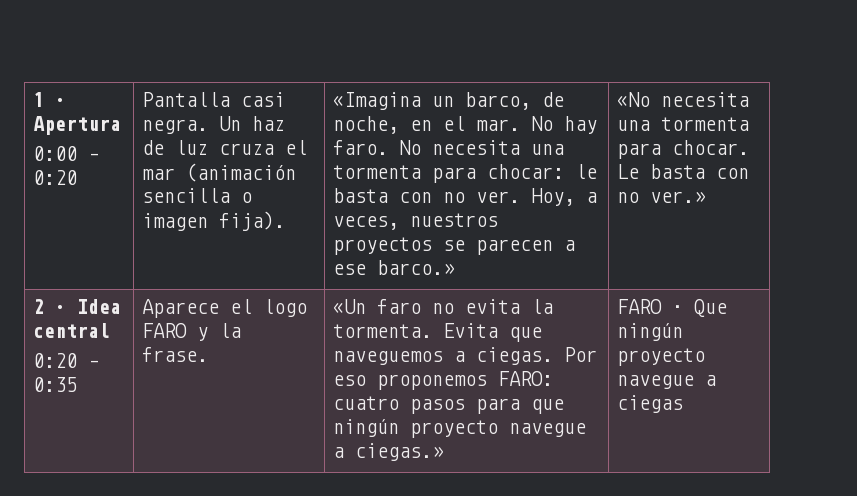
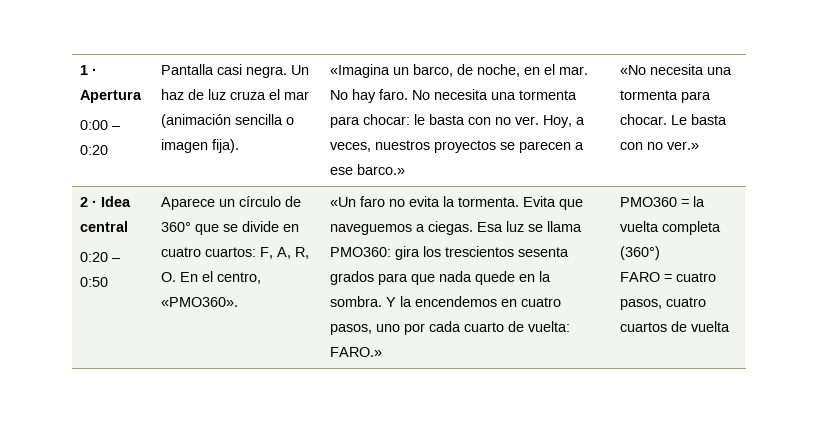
[32,377,77,392] 0:35 -> [80,277,109,287] 0:50
[229,299,307,317] [141,323,241,341] [141,347,208,362] el logo FARO y la frase. -> [219,196,302,207] [161,221,300,235] [161,247,310,259] [161,271,262,284] [161,297,239,307] un círculo de 360° que se divide en cuatro cuartos: F, A, R, O. En el centro, «PMO360».
[563,347,597,362] [332,371,553,390] [332,396,564,414] [332,419,586,438] [332,443,443,461] [616,299,727,317] [616,323,683,341] [616,348,705,366] [616,375,716,389] [616,395,683,413] Por eso proponemos FARO: cuatro pasos para que ningún proyecto navegue a ciegas.» | FARO · Que ningún proyecto navegue a ciegas -> [477,221,583,232] [330,246,570,260] [330,271,552,285] [330,296,562,307] [330,321,571,335] [330,347,383,357] [620,196,706,207] [620,221,722,235] [620,246,661,260] [620,272,717,282] [620,297,707,310] [620,321,731,332] Esa luz se llama PMO360: gira los trescientos sesenta grados para que nada quede en la sombra. Y la encendemos en cuatro pasos, uno por cada cuarto de vuelta: FARO.» | PMO360 = la vuelta completa (360°) // FARO = cuatro pasos, cuatro cuartos de vuelta

